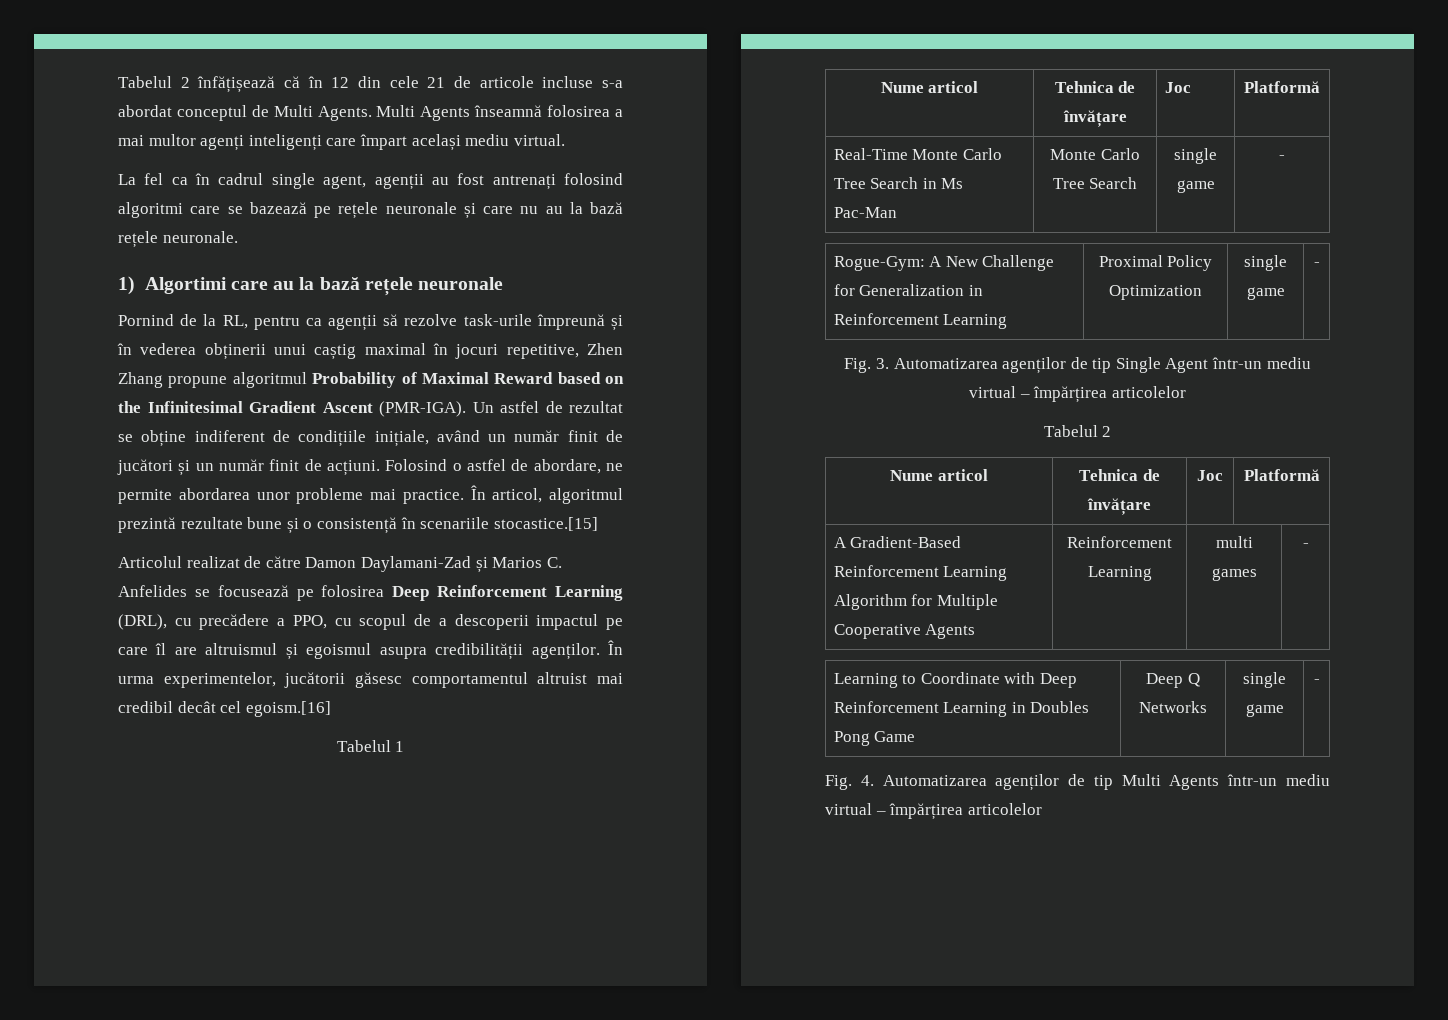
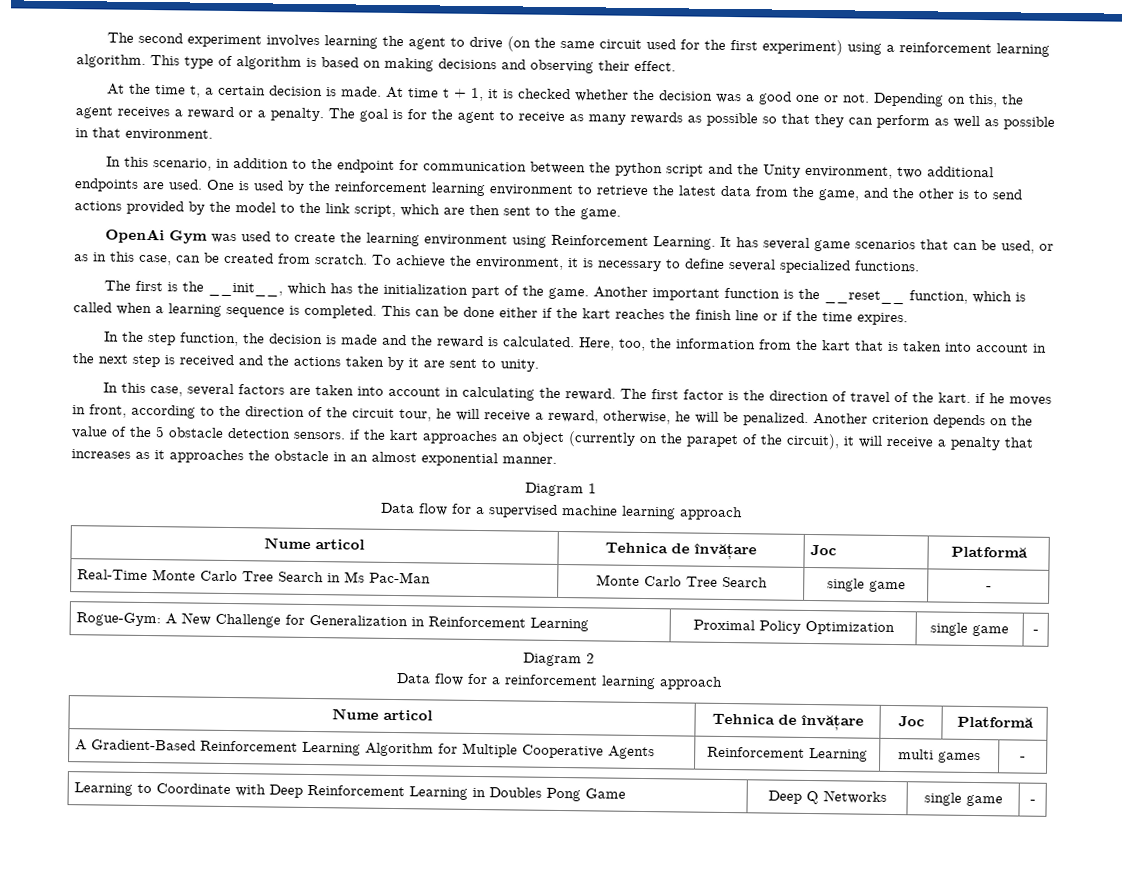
[118,76,623,93] [118,105,624,121] [118,134,565,151] [118,173,623,190] [118,202,623,219] [118,231,238,248] [118,276,504,296] [118,314,623,331] [117,343,623,360] [118,372,624,388] [118,401,623,417] [118,430,623,447] [117,459,623,476] [118,485,623,504] [118,517,598,534] [118,556,562,573] [118,585,623,601] [118,614,623,630] [118,640,623,660] [118,672,623,688] [118,701,331,717] [336,740,405,752] Tabelul 2 înfățișează că în 12 din cele 21 de articole incluse s-a abordat conceptul de Multi Agents. Multi Agents înseamnă folosirea a mai multor agenți inteligenți care împart același mediu virtual. // La fel ca în cadrul single agent, agenții au fost antrenați folosind algoritmi care se bazează pe rețele neuronale și care nu au la bază rețele neuronale. // 1) Algortimi care au la bază rețele neuronale // Pornind de la RL, pentru ca agenții să rezolve task-urile împreună și în vederea obținerii unui caștig maximal în jocuri repetitive, Zhen Zhang propune algoritmul Probability of Maximal Reward based on the Infinitesimal Gradient Ascent (PMR-IGA). Un astfel de rezultat se obține indiferent de condițiile inițiale, având un număr finit de jucători și un număr finit de acțiuni. Folosind o astfel de abordare, ne permite abordarea unor probleme mai practice. În articol, algoritmul prezintă rezultate bune și o consistență în scenariile stocastice.[15] // Articolul realizat de către Damon Daylamani-Zad și Marios C. Anfelides se focusează pe folosirea Deep Reinforcement Learning (DRL), cu precădere a PPO, cu scopul de a descoperii impactul pe care îl are altruismul și egoismul asupra credibilității agenților. În urma experimentelor, jucătorii găsesc comportamentul altruist mai credibil decât cel egoism.[16] // Tabelul 1 -> [106,32,1050,57] [76,54,676,74] [106,83,1024,108] [75,106,1055,130] [75,127,213,141] [105,156,994,179] [74,178,1022,201] [74,200,621,220] [104,228,1054,254] [74,251,920,274] [103,280,1026,305] [73,302,908,326] [103,331,1047,353] [72,353,539,372] [102,382,1052,406] [72,404,1033,429] [71,426,1034,451] [71,449,557,467] [525,482,597,497] [380,502,743,521] The second experiment involves learning the agent to drive (on the same circuit used for the first experiment) using a reinforcement learning algorithm. This type of algorithm is based on making decisions and observing their effect. // At the time t, a certain decision is made. At time t + 1, it is checked whether the decision was a good one or not. Depending on this, the agent receives a reward or a penalty. The goal is for the agent to receive as many rewards as possible so that they can perform as well as possible in that environment. // In this scenario, in addition to the endpoint for communication between the python script and the Unity environment, two additional endpoints are used. One is used by the reinforcement learning environment to retrieve the latest data from the game, and the other is to send actions provided by the model to the link script, which are then sent to the game. // OpenAi Gym was used to create the learning environment using Reinforcement Learning. It has several game scenarios that can be used, or as in this case, can be created from scratch. To achieve the environment, it is necessary to define several specialized functions. // The first is the __init__, which has the initialization part of the game. Another important function is the __reset__ function, which is called when a learning sequence is completed. This can be done either if the kart reaches the finish line or if the time expires. // In the step function, the decision is made and the reward is calculated. Here, too, the information from the kart that is taken into account in the next step is received and the actions taken by it are sent to unity. // In this case, several factors are taken into account in calculating the reward. The first factor is the direction of travel of the kart. if he moves in front, according to the direction of the circuit tour, he will receive a reward, otherwise, he will be penalized. Another criterion depends on the value of the 5 obstacle detection sensors. if the kart approaches an object (currently on the parapet of the circuit), it will receive a penalty that increases as it approaches the obstacle in an almost exponential manner. // Diagram 1 // Data flow for a supervised machine learning approach
[844,357,1311,374] [969,386,1186,403] [1043,425,1112,437] Fig. 3. Automatizarea agenților de tip Single Agent într-un mediu virtual – împărțirea articolelor // Tabelul 2 -> [523,652,595,667] [396,673,723,690] Diagram 2 // Data flow for a reinforcement learning approach
[825,774,1330,791] [825,803,1042,820] // Fig. 4. Automatizarea agenților de tip Multi Agents într-un mediu virtual – împărțirea articolelor -> (1036, 801) none

